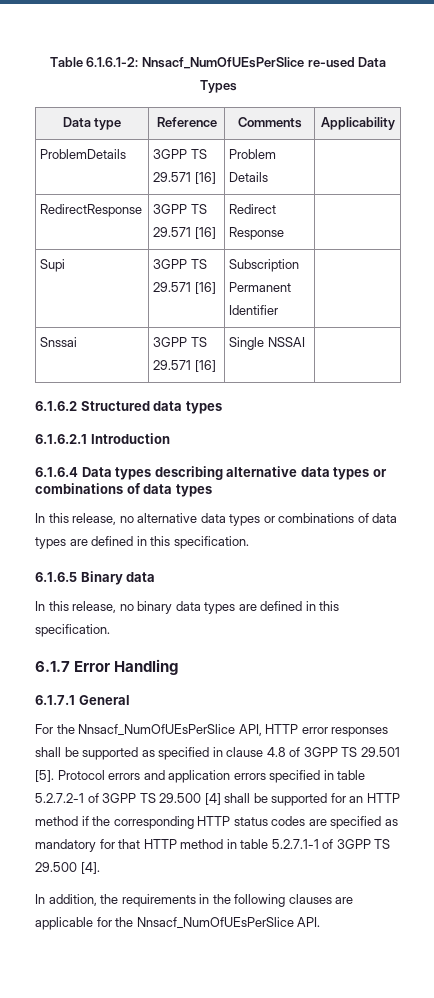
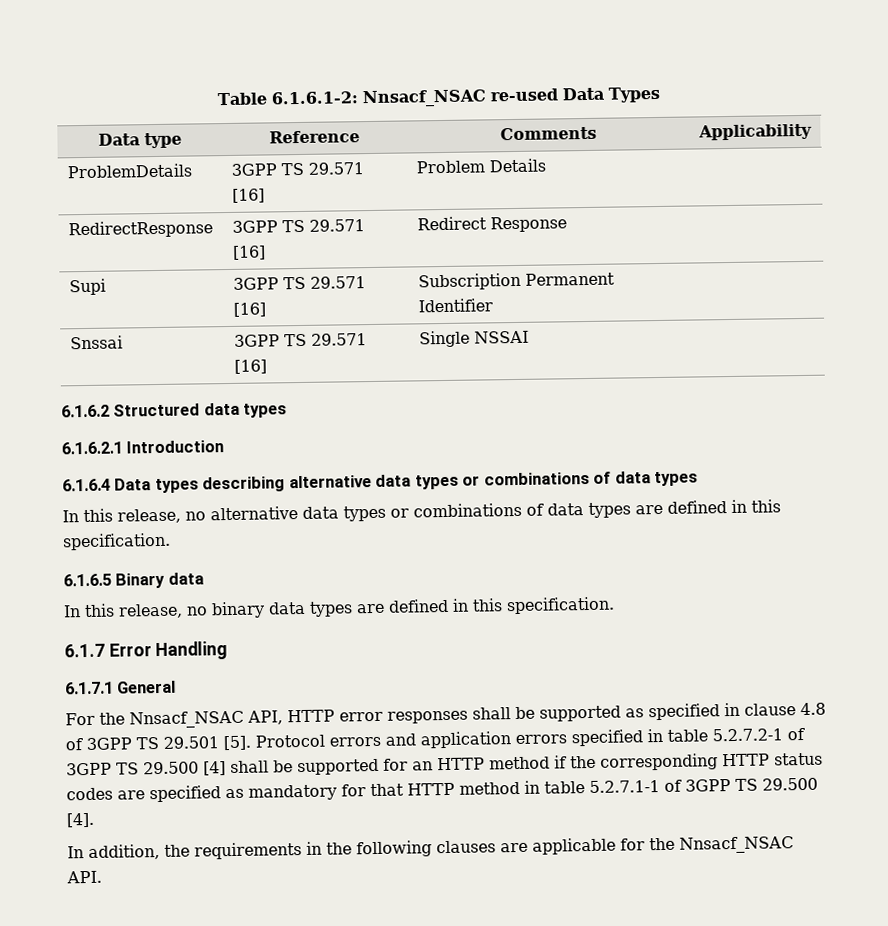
[142,57,304,69] Nnsacf_NumOfUEsPerSlice -> [362,89,487,108] Nnsacf_NSAC
[78,724,236,736] Nnsacf_NumOfUEsPerSlice -> [128,710,244,729] Nnsacf_NSAC
[136,917,294,929] Nnsacf_NumOfUEsPerSlice -> [679,836,794,854] Nnsacf_NSAC

